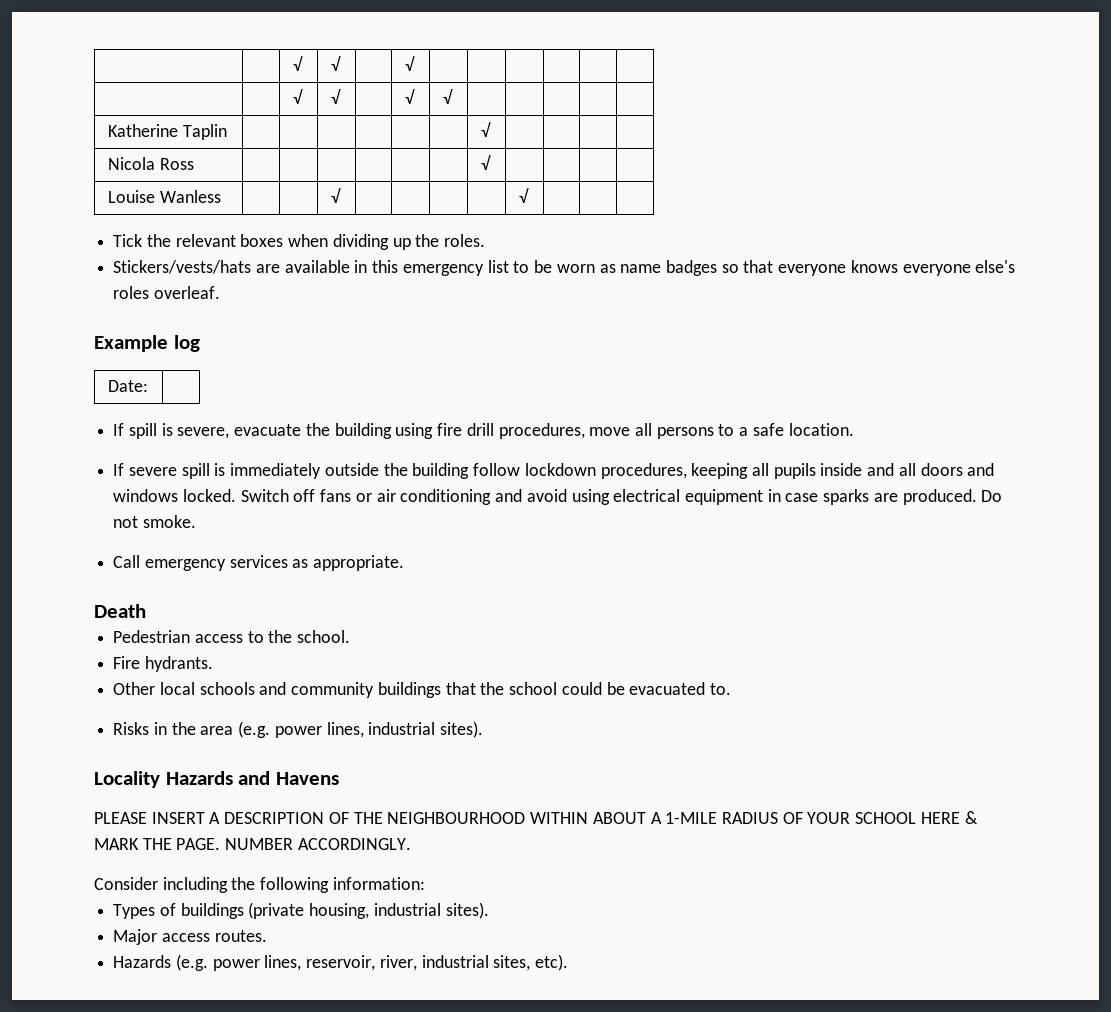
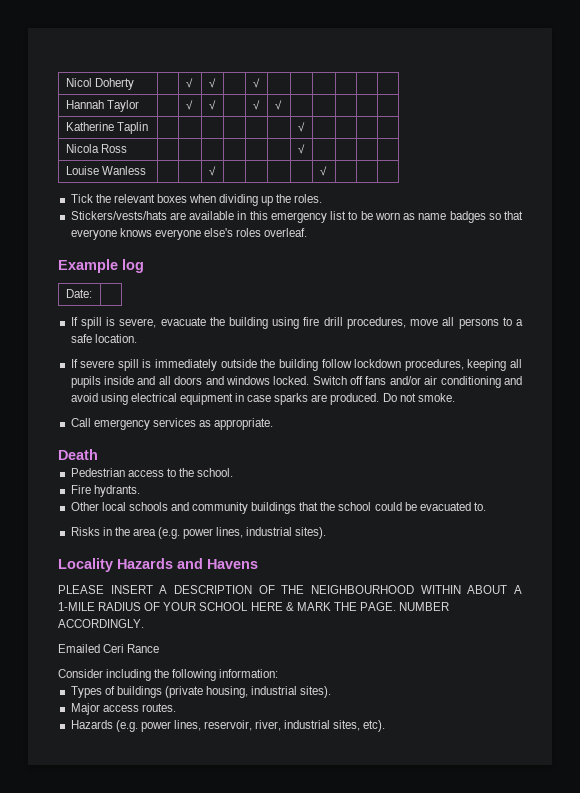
(292, 63) none -> [65,78,134,90] Nicol Doherty
(415, 63) none -> [65,100,139,112] Hannah Taylor
[355,493,372,502] or -> [389,376,421,385] and/or
(411, 844) none -> [58,644,160,653] // Emailed Ceri Rance

